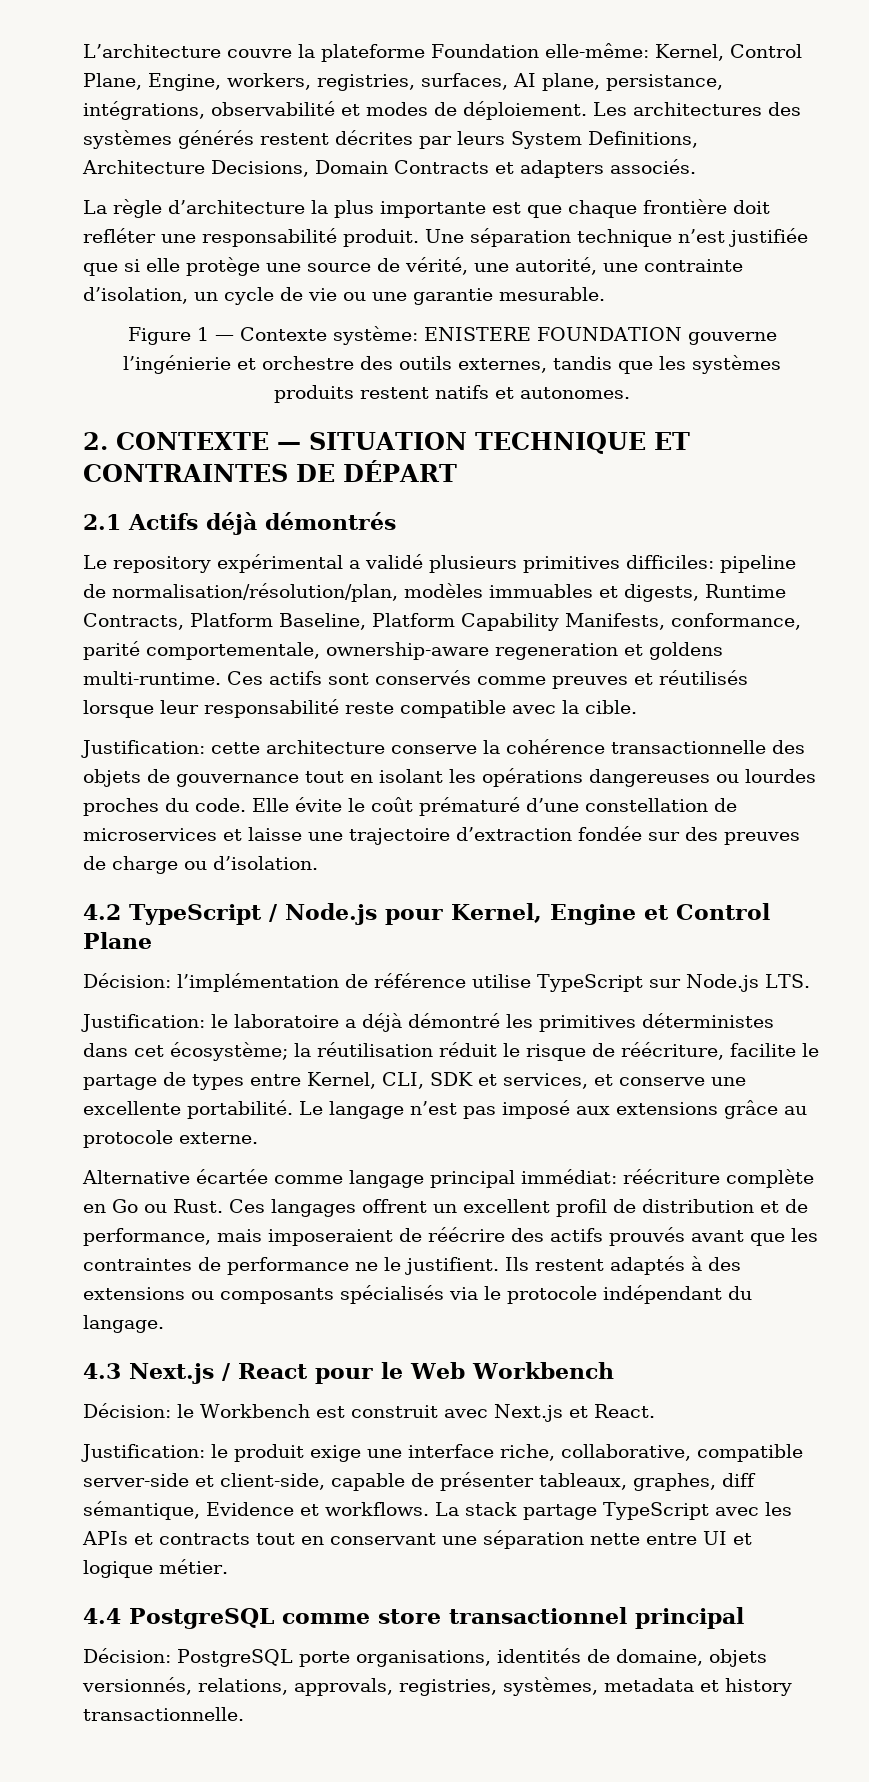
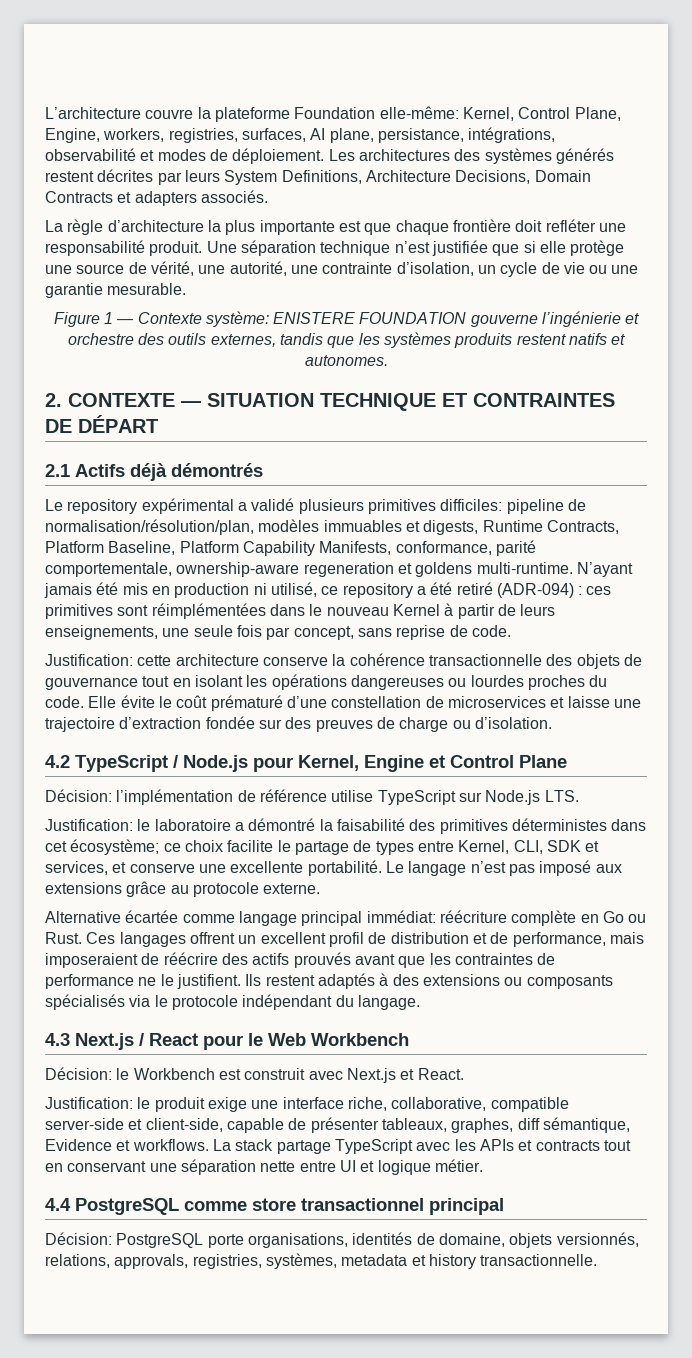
[227,670,748,689] [83,699,637,718] Ces actifs sont conservés comme preuves et réutilisés lorsque leur responsabilité reste compatible avec la cible. -> [576,562,633,577] [44,582,612,598] [45,603,556,619] [45,625,511,640] N’ayant jamais été mis en production ni utilisé, ce repository a été retiré (ADR-094) : ces primitives sont réimplémentées dans le nouveau Kernel à partir de leurs enseignements, une seule fois par concept, sans reprise de code.
[362,1013,533,1032] déjà démontré les -> [248,818,436,831] démontré la faisabilité des
[294,1042,724,1061] la réutilisation réduit le risque de réécriture, -> [163,840,223,852] ce choix

